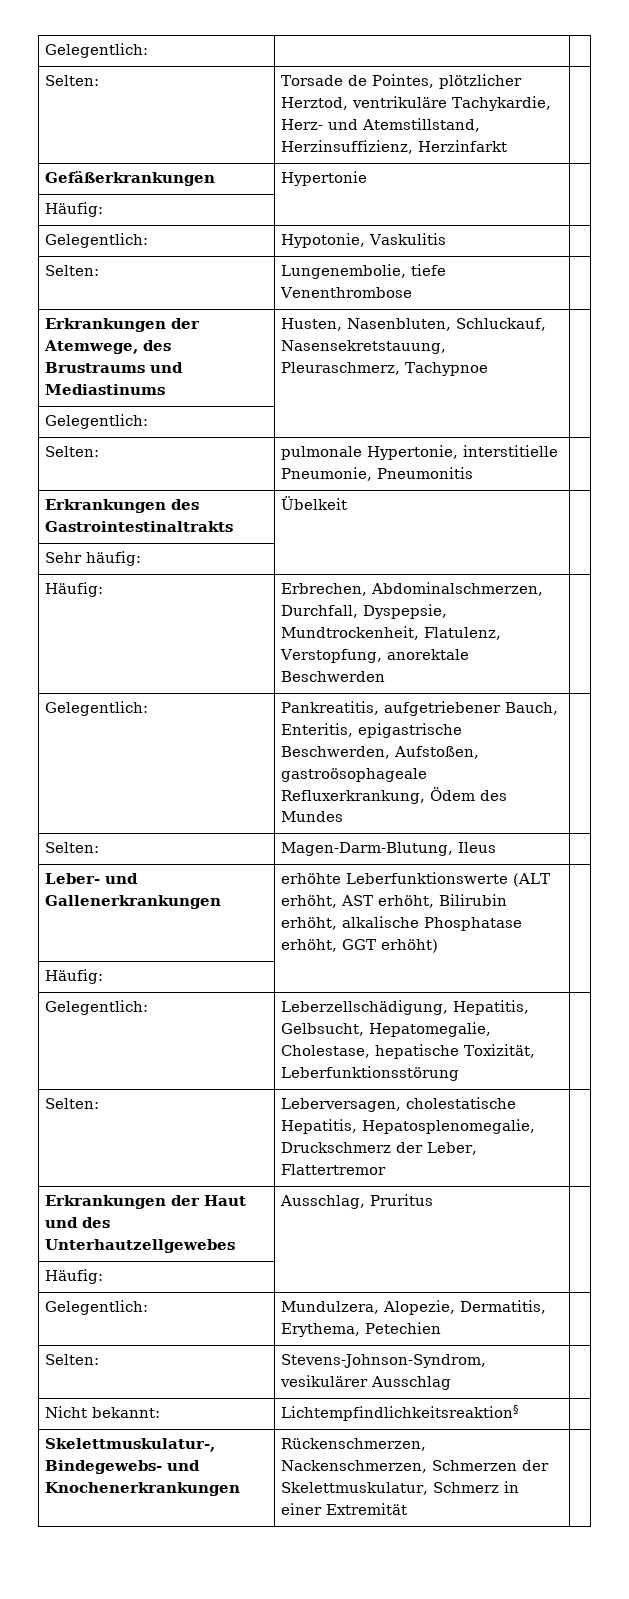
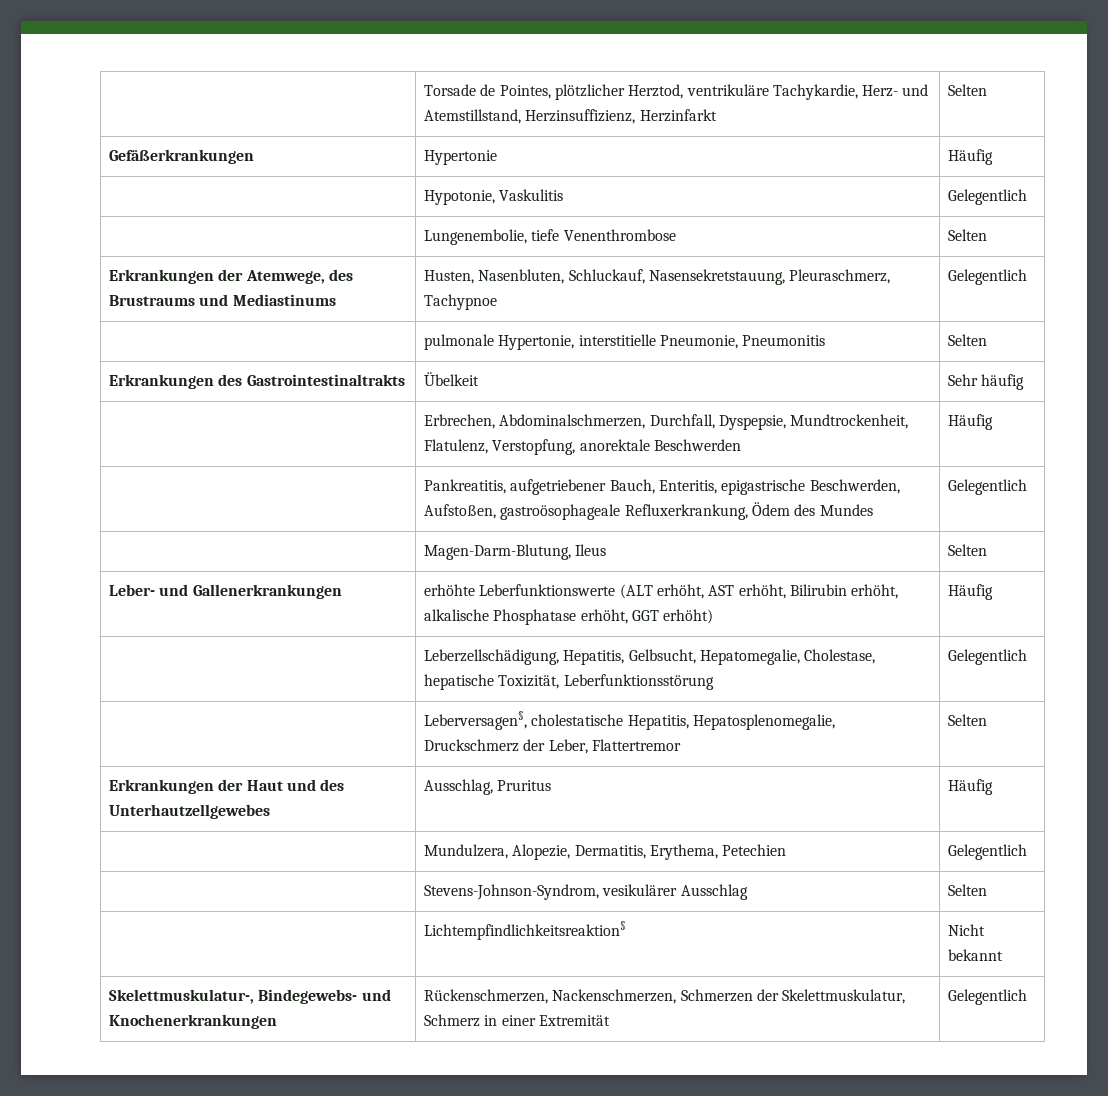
[44,43,148,58] [44,75,99,86] Gelegentlich: | | // Selten: -> (423, 90) none
(507, 146) none -> [947,84,987,96] Selten
[44,202,103,217] [44,233,148,248] // Häufig: | | // Gelegentlich: -> [947,149,993,165] Häufig //
[44,265,99,276] // Selten: -> [947,189,1027,205] Gelegentlich //
(412, 292) none -> [947,229,987,241] Selten
[44,414,148,429] [44,446,99,457] // Gelegentlich: | | // Selten: -> [947,269,1027,285] Gelegentlich //
(473, 473) none -> [947,334,987,346] Selten
[44,551,141,566] [44,582,103,597] // Sehr häufig: | | // Häufig: -> [947,374,1025,390] Sehr häufig //
[44,701,148,716] // Gelegentlich: -> [947,414,993,430] Häufig //
[44,842,99,853] // Selten: -> [947,479,1027,495] Gelegentlich //
(496, 847) none -> [947,544,987,556] Selten
[44,969,103,984] [44,1000,148,1015] // Häufig: | | // Gelegentlich: -> [947,584,993,600] Häufig //
[44,1098,99,1109] [280,1098,401,1112] // Selten: | Leberversagen, -> [947,649,1027,665] [423,711,527,730] Gelegentlich // | Leberversagen§,
(386, 1169) none -> [947,714,987,726] Selten
[44,1269,103,1284] [44,1300,148,1315] // Häufig: | | // Gelegentlich: -> [947,779,993,795] Häufig //
[44,1354,99,1365] // Selten: -> [947,844,1027,860] Gelegentlich //
[44,1406,160,1418] // Nicht bekannt: -> [947,884,987,896] Selten //
(519, 1413) none -> [947,924,985,936] [947,949,1003,961] Nicht bekannt
(407, 1509) none -> [947,989,1027,1005] Gelegentlich

